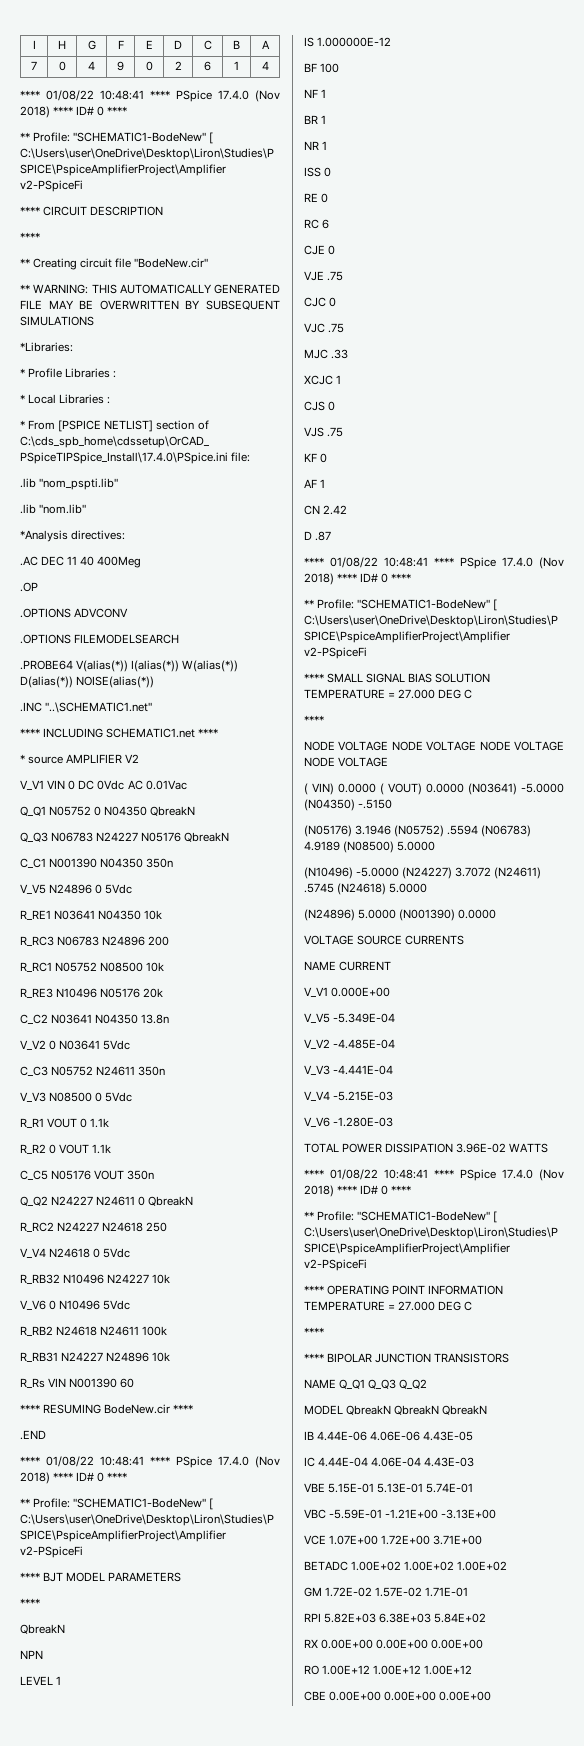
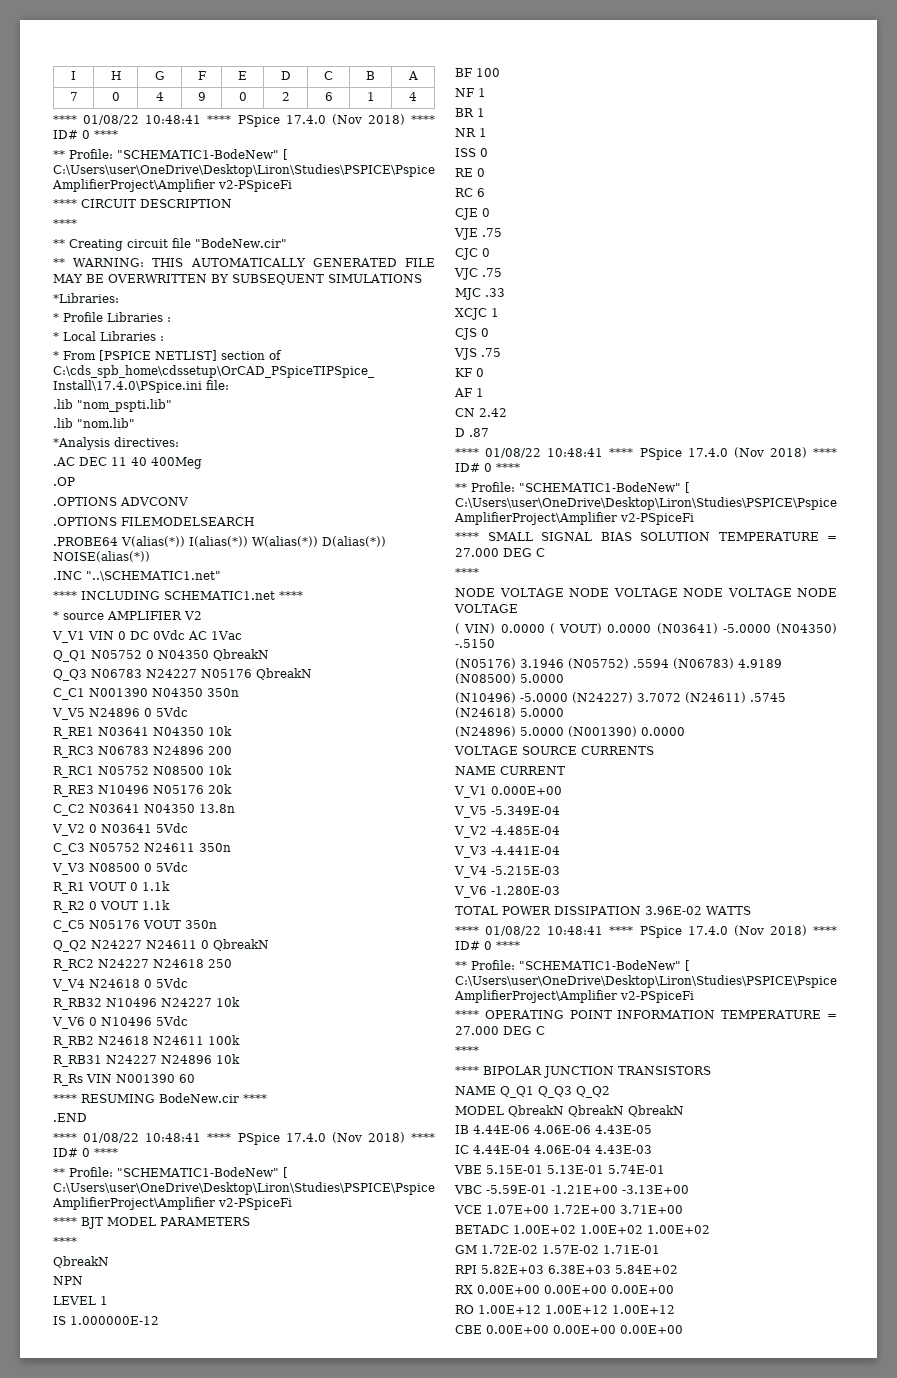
[145,780,187,790] 0.01Vac -> [211,631,242,640] 1Vac

